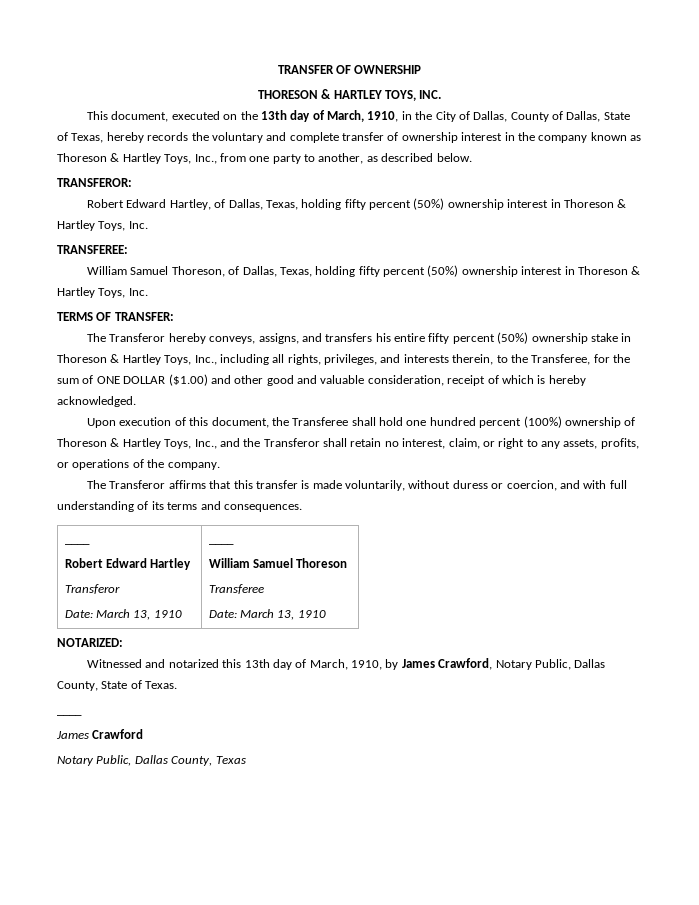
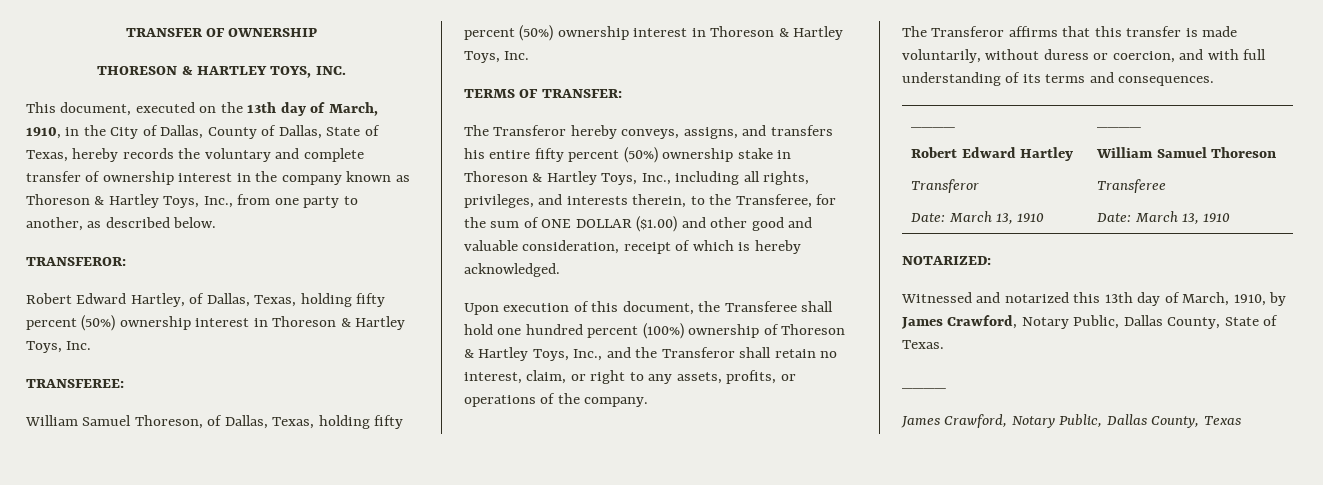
[92,729,144,739] Crawford // -> [944,414,1008,428] Crawford,

